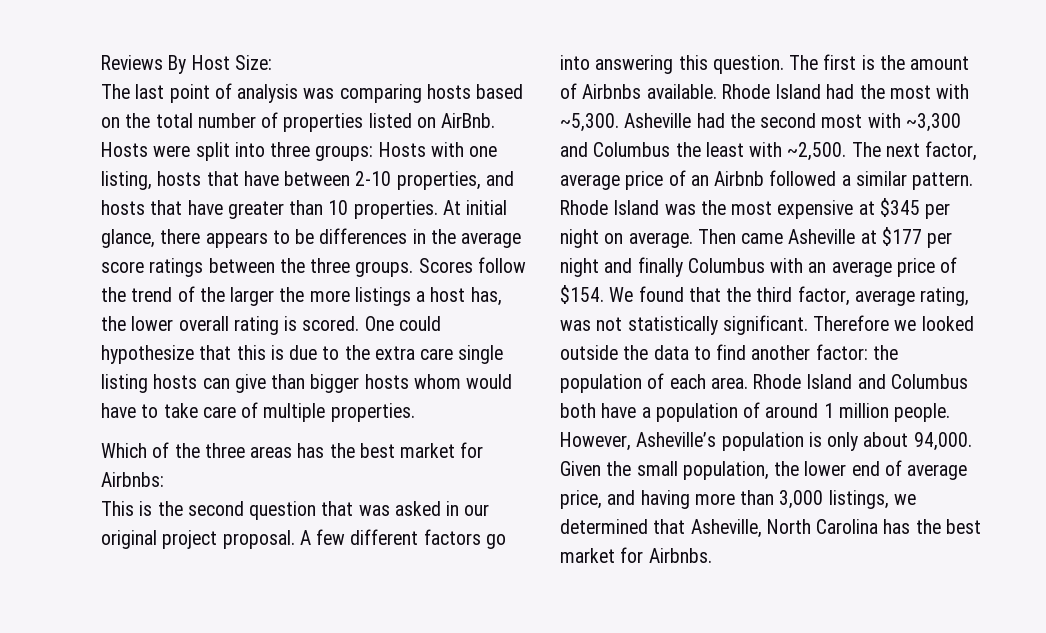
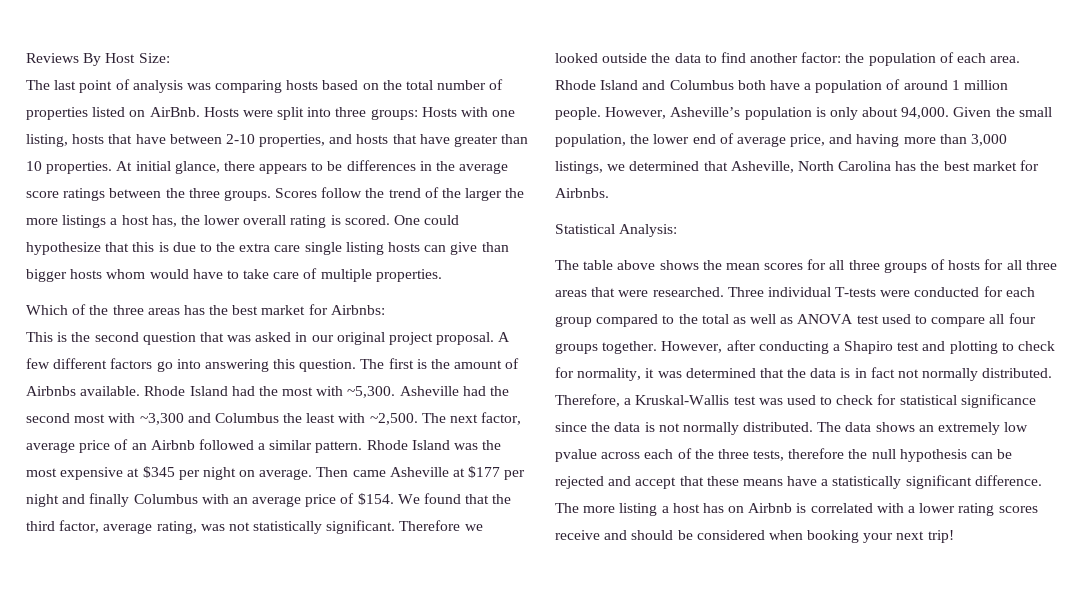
(712, 555) none -> [555,224,678,237] [555,259,1057,273] [555,286,1035,297] [555,313,1036,327] [555,340,1056,354] [555,367,1053,381] [555,394,1036,408] [555,422,1029,435] [555,448,1013,462] [555,475,1042,489] [555,503,1038,516] [555,530,954,543] // Statistical Analysis: // The table above shows the mean scores for all three groups of hosts for all three areas that were researched. Three individual T-tests were conducted for each group compared to the total as well as ANOVA test used to compare all four groups together. However, after conducting a Shapiro test and plotting to check for normality, it was determined that the data is in fact not normally distributed. Therefore, a Kruskal-Wallis test was used to check for statistical significance since the data is not normally distributed. The data shows an extremely low pvalue across each of the three tests, therefore the null hypothesis can be rejected and accept that these means have a statistically significant difference. The more listing a host has on Airbnb is correlated with a lower rating scores receive and should be considered when booking your next trip!

